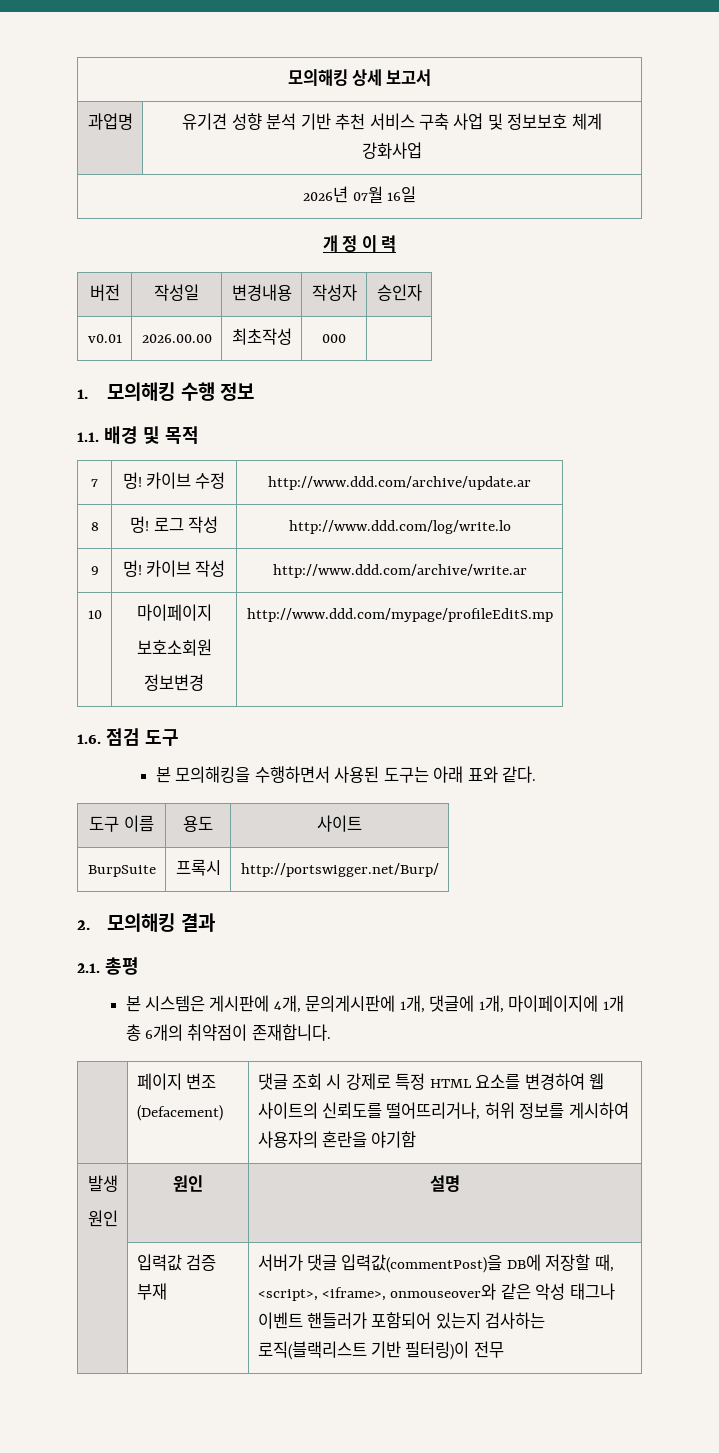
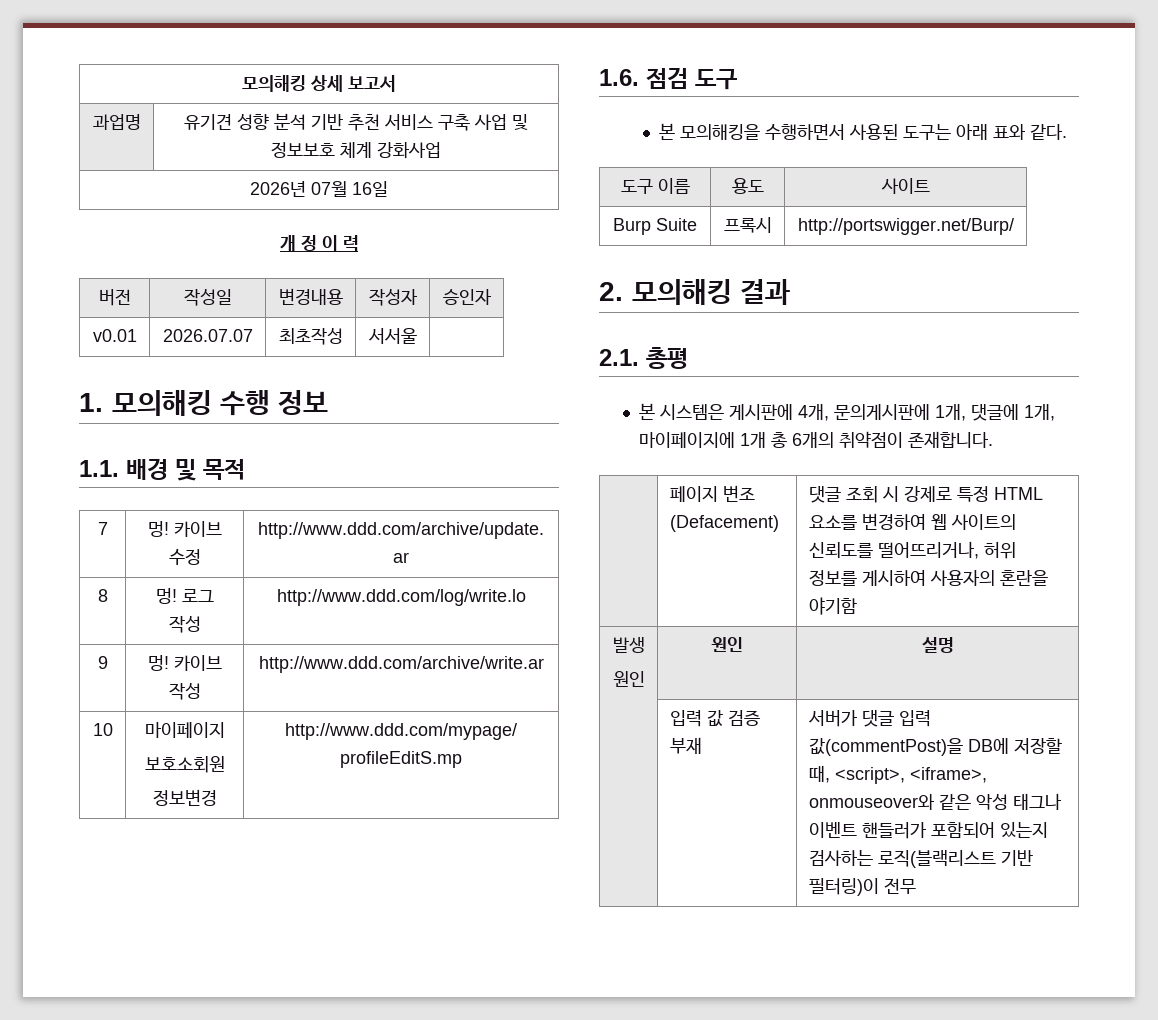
[141,334,212,343] 2026.00.00 -> [162,329,253,342] 2026.07.07
[322,334,346,343] 000 -> [367,328,417,344] 서서울
[87,865,156,877] BurpSuite -> [613,218,697,235] Burp Suite
[136,1254,182,1271] 입력값 -> [669,710,723,727] 입력 값
[341,1254,503,1273] 입력값(commentPost)을 -> [898,710,931,727] [808,738,963,756] 입력 값(commentPost)을

